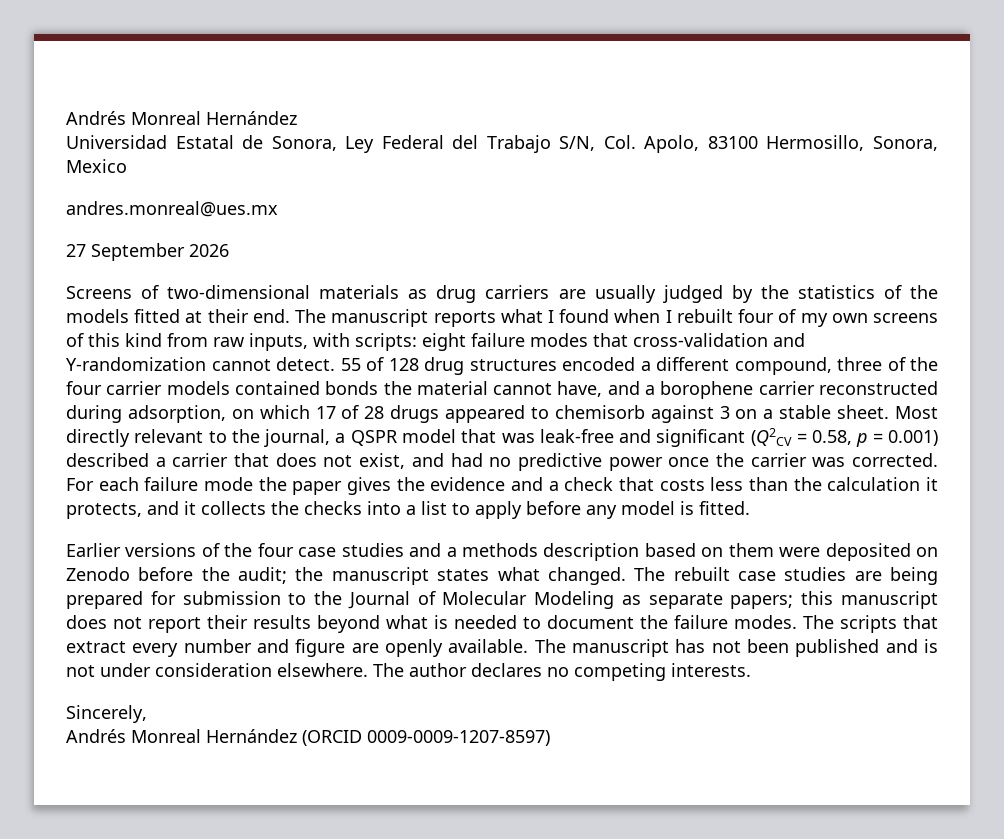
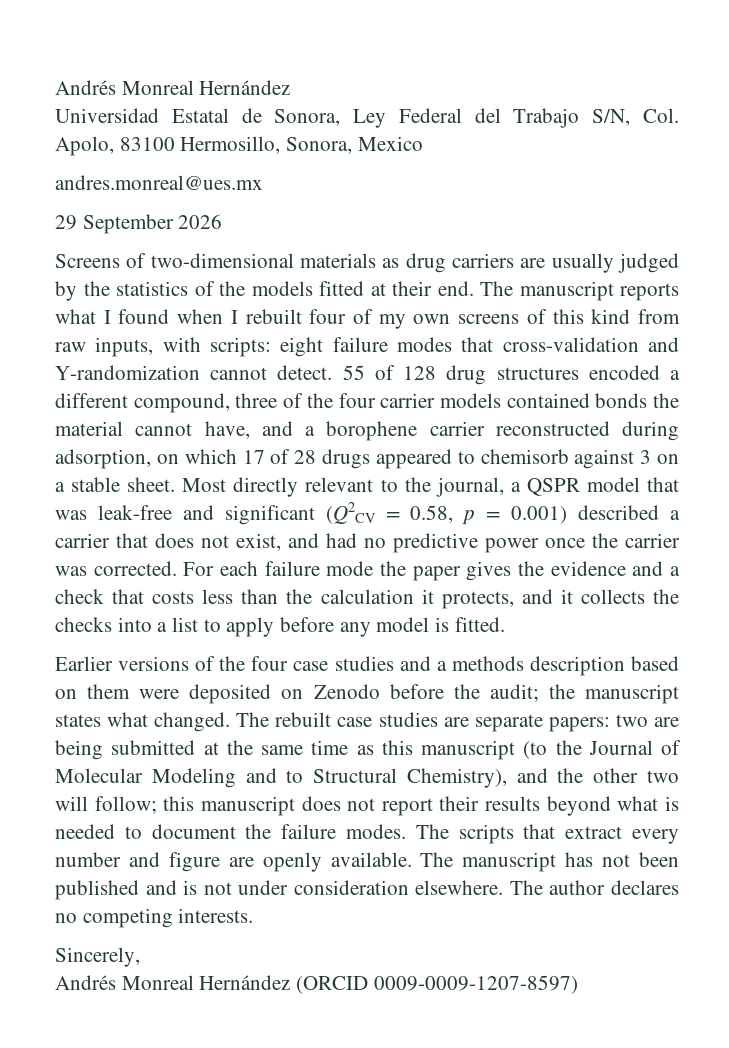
[66,244,86,257] 27 -> [55,215,77,230] 29
[890,567,939,585] [66,591,307,609] being prepared for submission to -> [474,714,679,732] [55,740,548,760] separate papers: two are being submitted at the same time as this manuscript (to
[621,593,794,609] as separate papers; -> [245,768,679,788] [55,796,157,814] and to Structural Chemistry), and the other two will follow;

